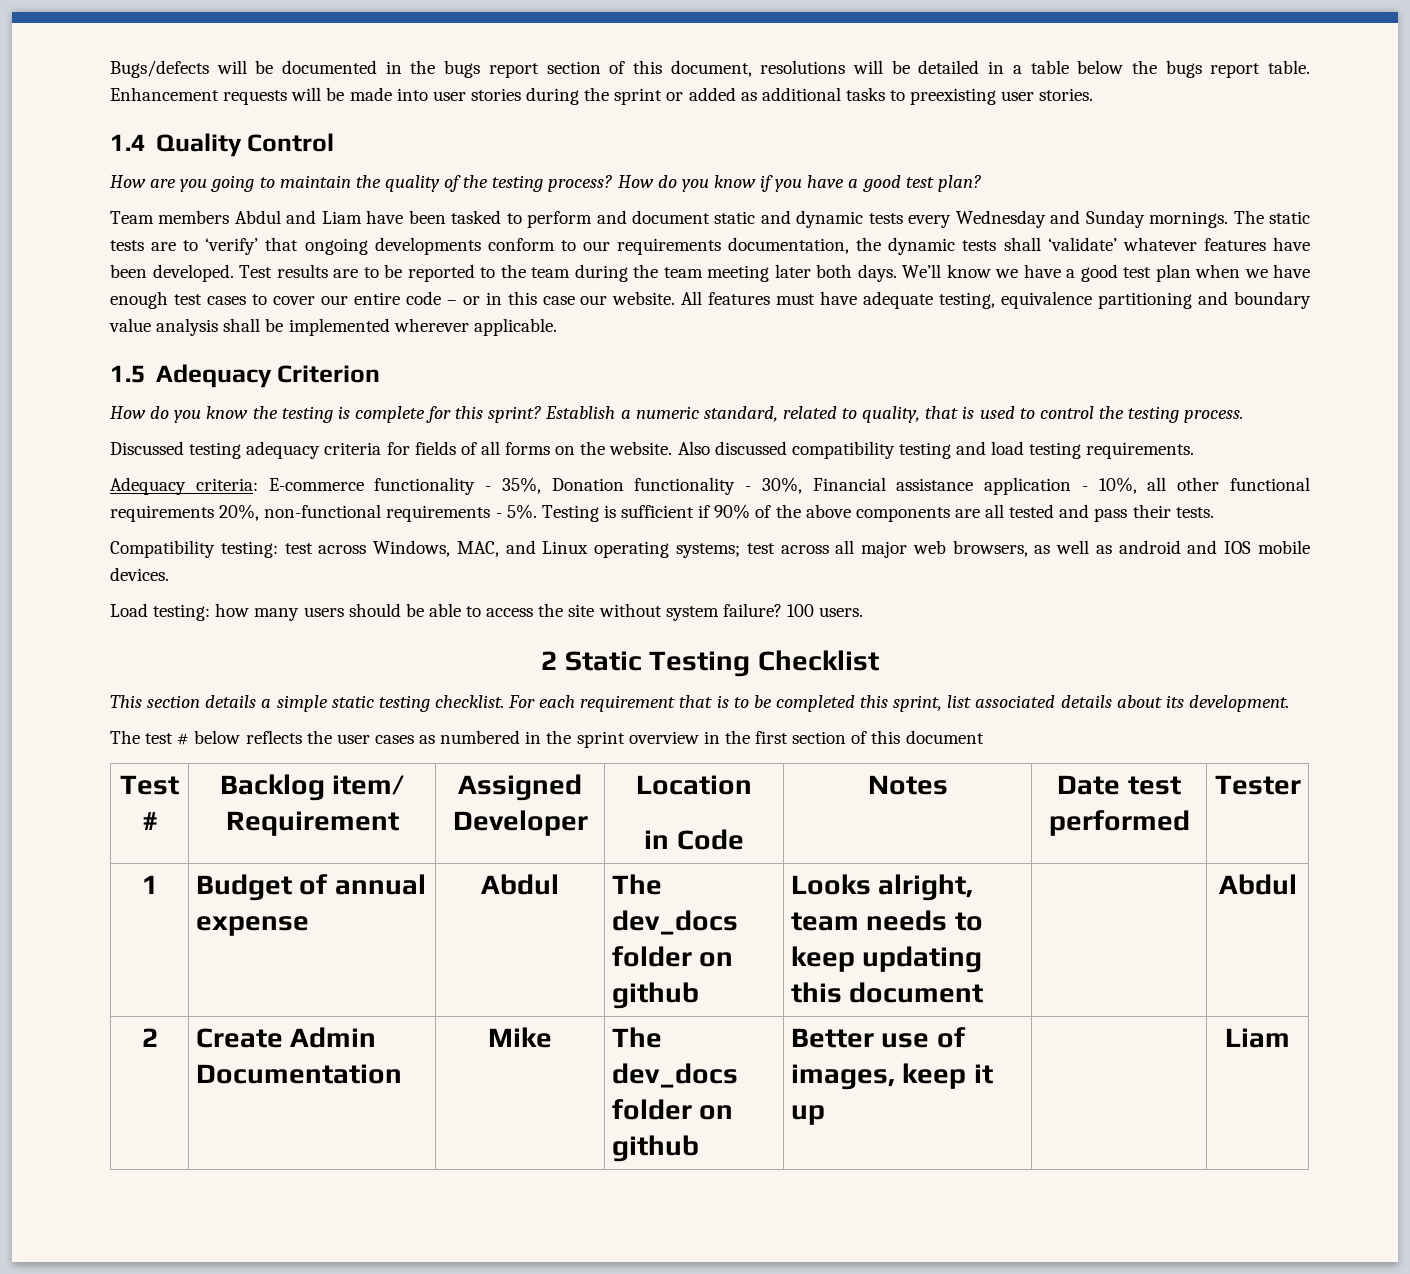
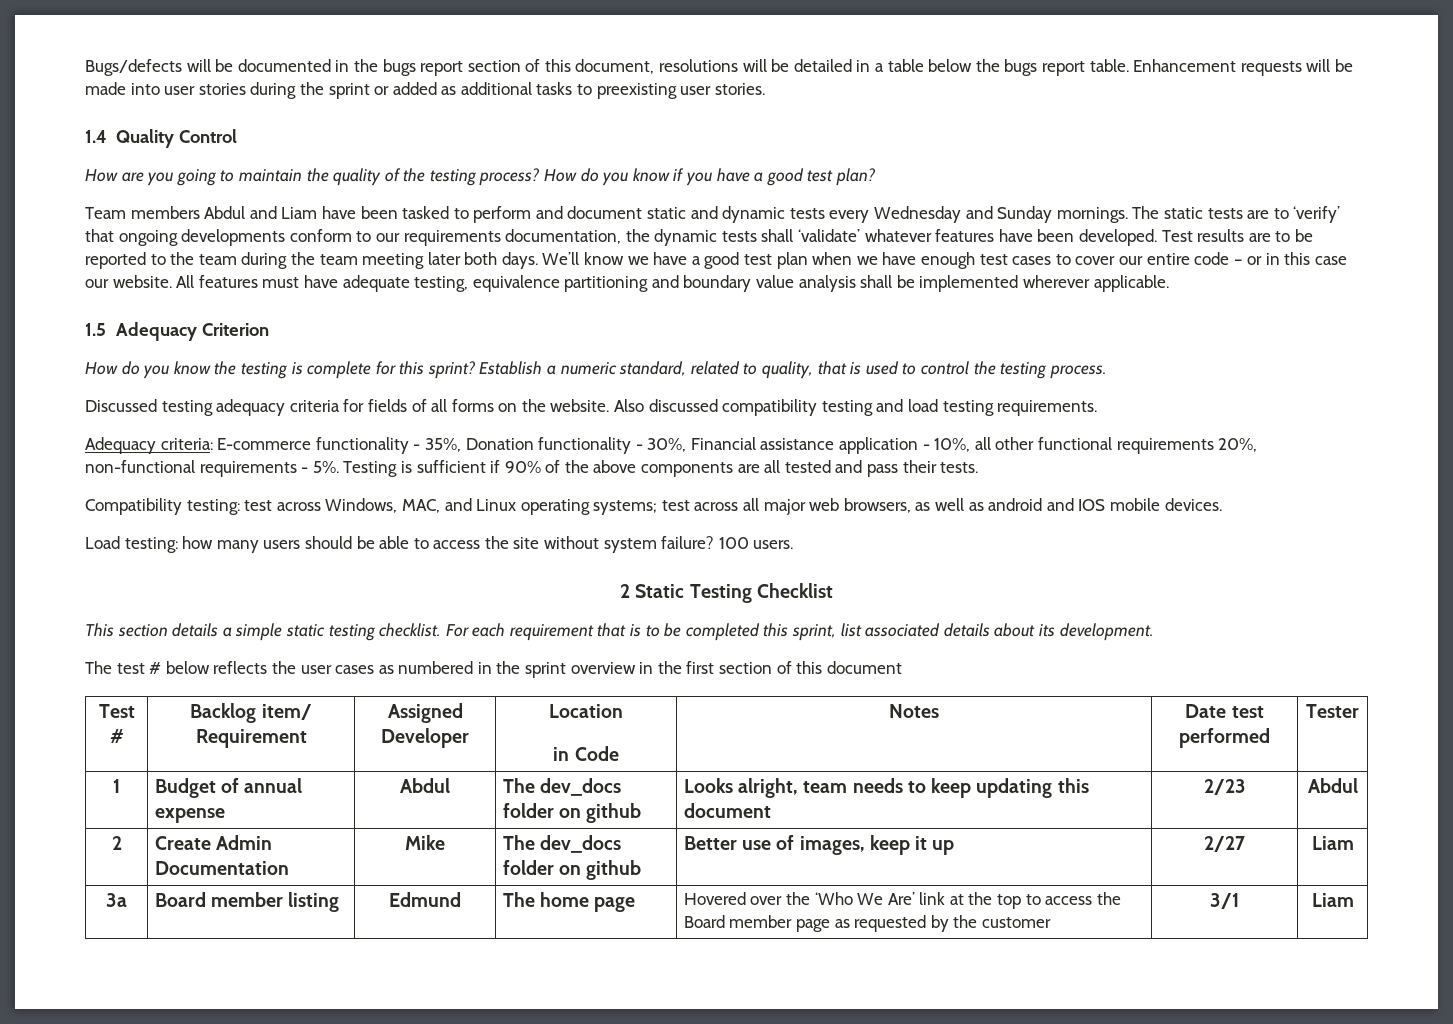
(984, 992) none -> [1203,779,1246,795] 2/23
[1225,1028,1290,1048] | Liam -> [1204,836,1245,852] [1311,836,1354,850] [106,893,127,907] [154,892,340,912] [389,892,461,907] [502,892,636,912] [683,892,1121,909] [683,915,1051,932] [1210,893,1239,909] [1311,893,1354,907] 2/27 | Liam // 3a | Board member listing | Edmund | The home page | Hovered over the ‘Who We Are’ link at the top to access the Board member page as requested by the customer | 3/1 | Liam

